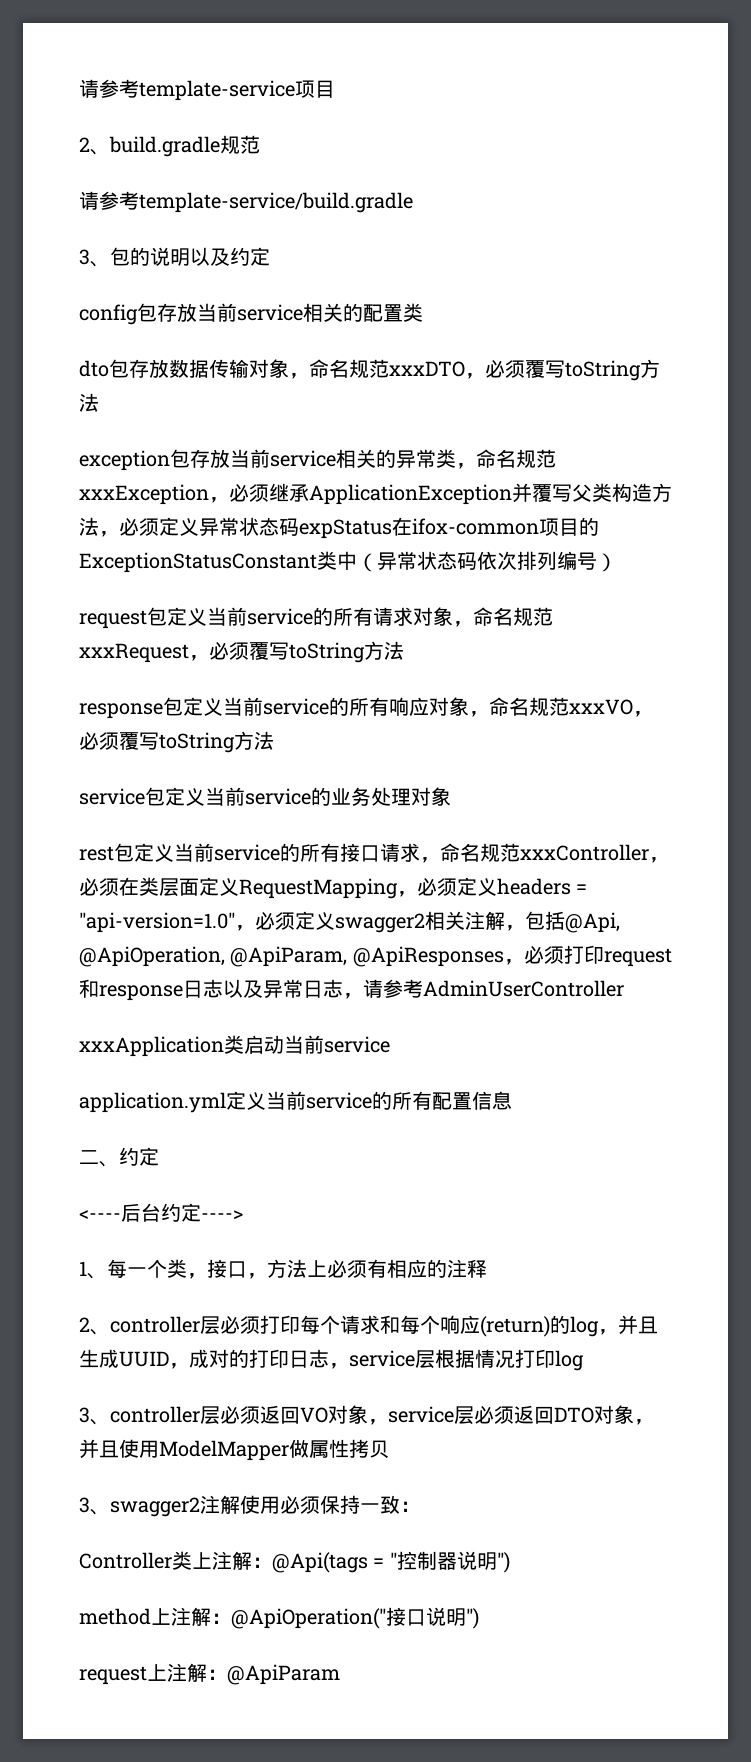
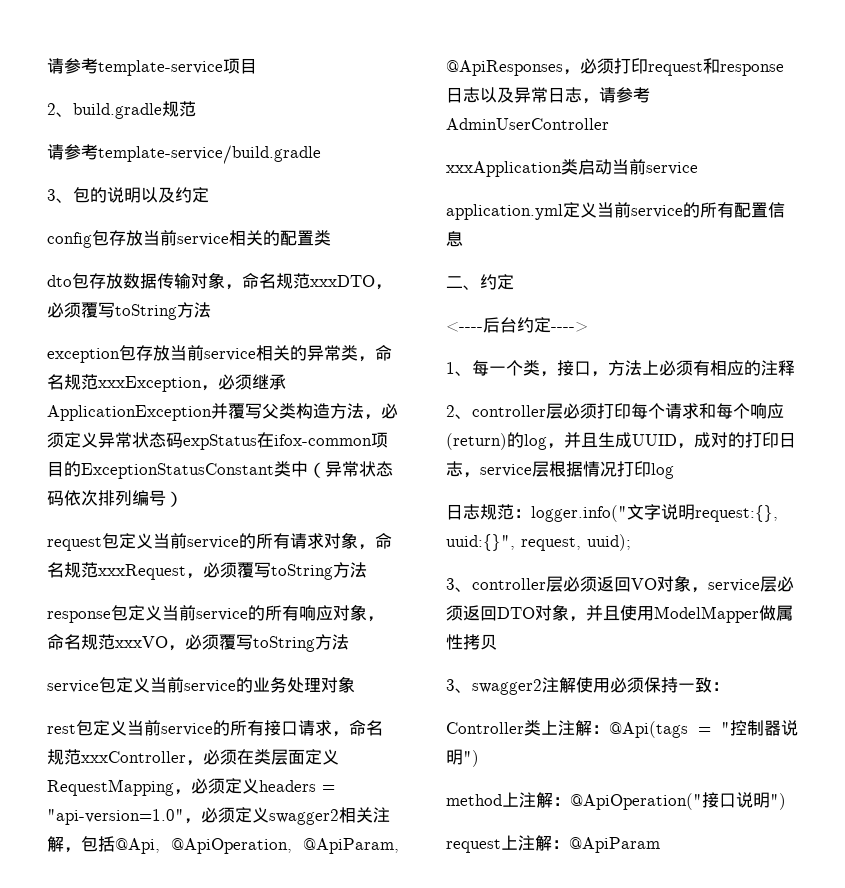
(584, 1360) none -> [446,504,778,522] [446,534,631,551] // 日志规范：logger.info("文字说明request:{}, uuid:{}", request, uuid);

